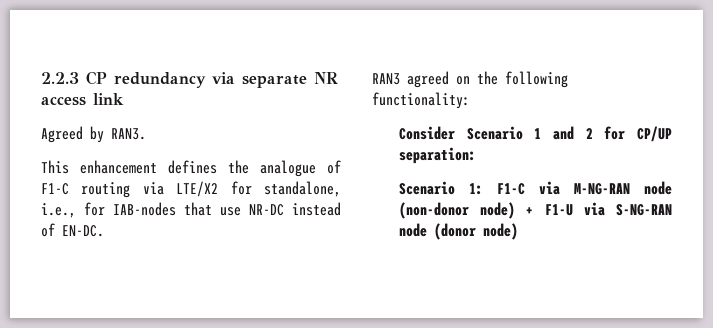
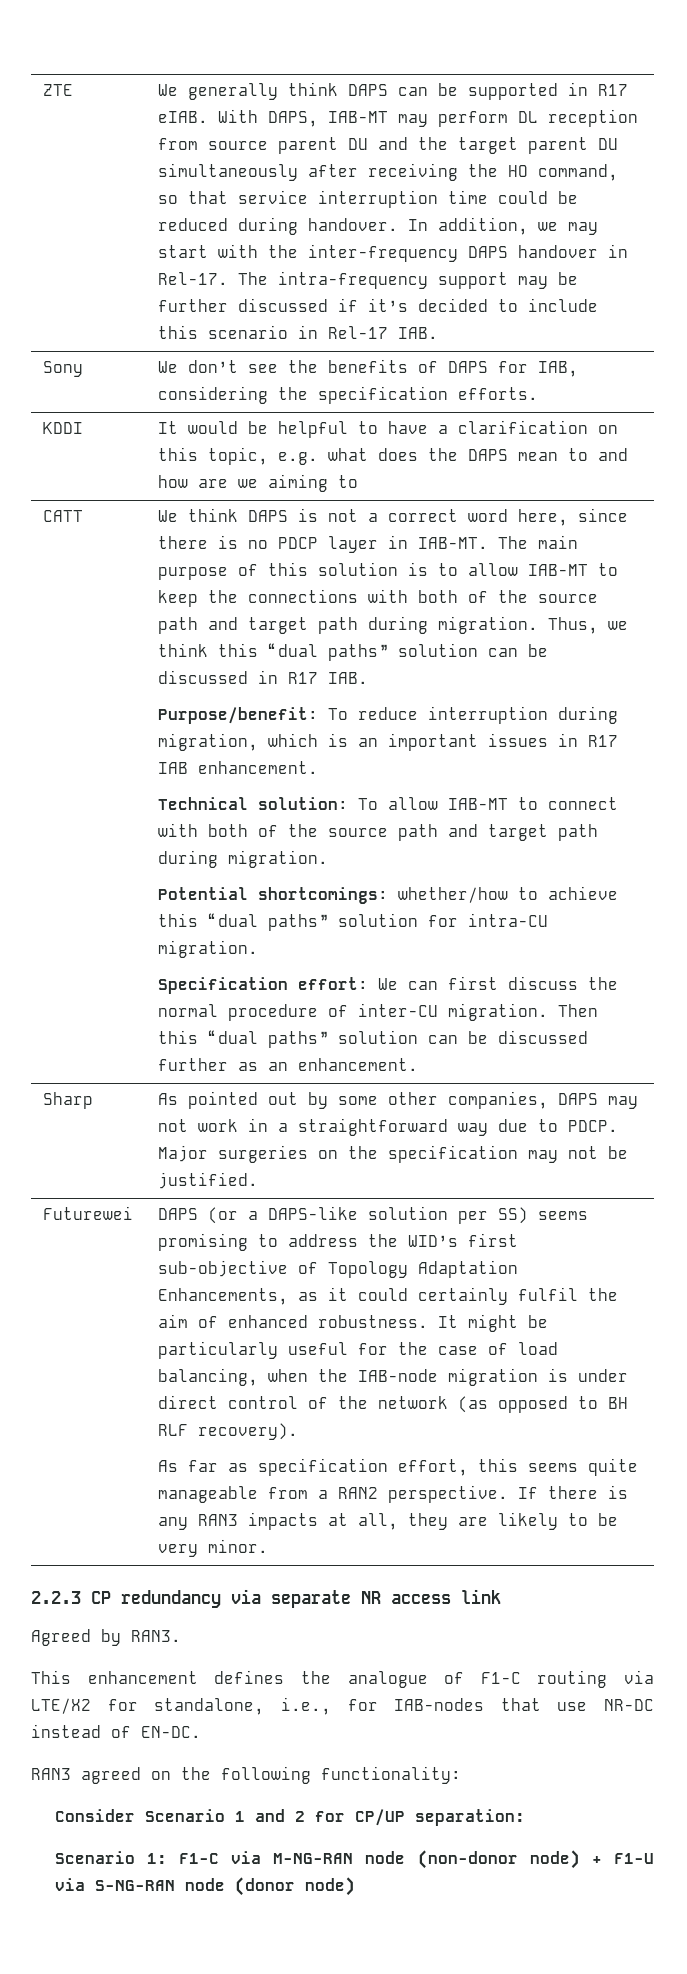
(41, 78) none -> [43,84,74,96] [158,82,629,100] [158,109,639,127] [158,137,619,154] [158,163,619,181] [158,190,579,208] [158,217,599,235] [158,244,629,262] [158,271,579,289] [158,298,599,312] [158,325,439,339] [43,361,84,377] [158,359,579,377] [158,386,539,404] [43,422,84,434] [158,420,619,438] [158,447,629,465] [158,474,359,492] [43,510,84,522] [158,508,629,526] [158,535,579,553] [158,562,619,580] [158,589,599,607] [158,616,629,634] [158,643,549,661] [158,670,369,684] [158,706,619,724] [158,733,619,751] [158,761,319,774] [158,797,619,810] [158,823,599,841] [158,850,329,868] [158,886,619,904] [158,913,549,931] [158,940,259,958] [158,976,619,994] [158,1003,599,1021] [158,1030,589,1048] [158,1058,419,1071] [43,1092,94,1109] [158,1091,639,1109] [158,1118,619,1136] [158,1145,629,1163] [158,1172,259,1189] [43,1206,134,1220] [158,1206,589,1224] [158,1233,519,1251] [158,1260,519,1278] [158,1287,619,1305] [158,1314,549,1332] [158,1341,559,1359] [158,1368,629,1386] [158,1395,629,1413] [158,1423,299,1440] [158,1458,639,1476] [158,1485,629,1503] [158,1512,619,1530] [158,1539,269,1557] ZTE | We generally think DAPS can be supported in R17 eIAB. With DAPS, IAB-MT may perform DL reception from source parent DU and the target parent DU simultaneously after receiving the HO command, so that service interruption time could be reduced during handover. In addition, we may start with the inter-frequency DAPS handover in Rel-17. The intra-frequency support may be further discussed if it’s decided to include this scenario in Rel-17 IAB. // Sony | We don’t see the benefits of DAPS for IAB, considering the specification efforts. // KDDI | It would be helpful to have a clarification on this topic, e.g. what does the DAPS mean to and how are we aiming to // CATT | We think DAPS is not a correct word here, since there is no PDCP layer in IAB-MT. The main purpose of this solution is to allow IAB-MT to keep the connections with both of the source path and target path during migration. Thus, we think this “dual paths” solution can be discussed in R17 IAB. // Purpose/benefit: To reduce interruption during migration, which is an important issues in R17 IAB enhancement. // Technical solution: To allow IAB-MT to connect with both of the source path and target path during migration. // Potential shortcomings: whether/how to achieve this “dual paths” solution for intra-CU migration. // Specification effort: We can first discuss the normal procedure of inter-CU migration. Then this “dual paths” solution can be discussed further as an enhancement. // Sharp | As pointed out by some other companies, DAPS may not work in a straightforward way due to PDCP. Major surgeries on the specification may not be justified. // Futurewei | DAPS (or a DAPS-like solution per SS) seems promising to address the WID’s first sub-objective of Topology Adaptation Enhancements, as it could certainly fulfil the aim of enhanced robustness. It might be particularly useful for the case of load balancing, when the IAB-node migration is under direct control of the network (as opposed to BH RLF recovery). // As far as specification effort, this seems quite manageable from a RAN2 perspective. If there is any RAN3 impacts at all, they are likely to be very minor. //

